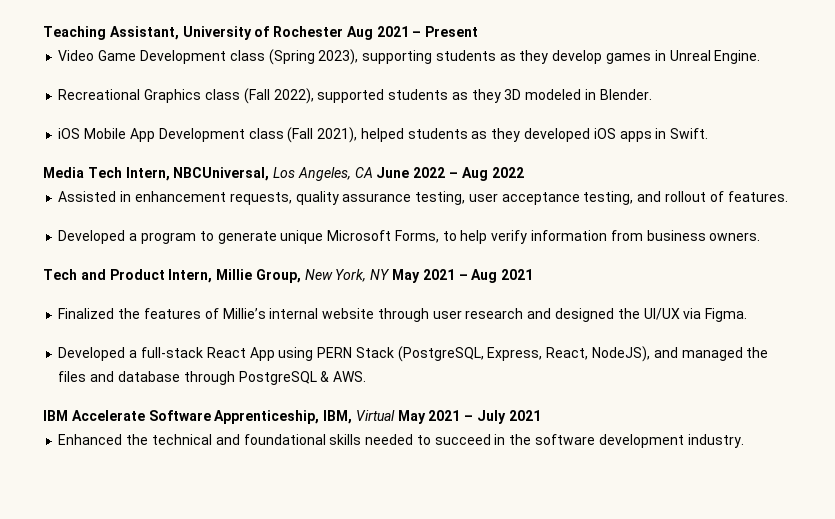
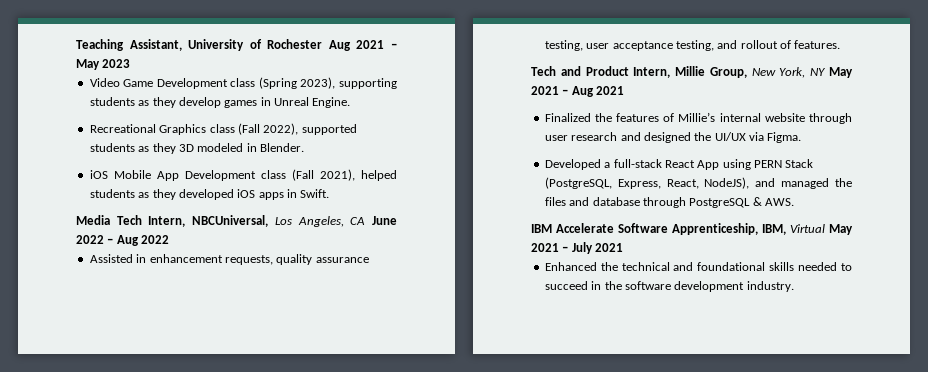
[425,26,479,37] Present -> [76,59,131,70] May 2023
[58,230,761,244] // Developed a program to generate unique Microsoft Forms, to help verify information from business owners. -> (841, 44) none

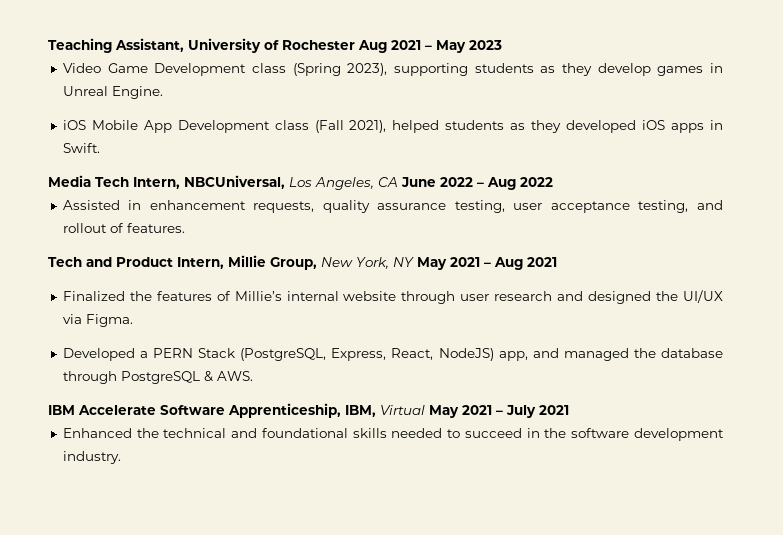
[89,123,357,135] [89,143,304,154] // Recreational Graphics class (Fall 2022), supported students as they 3D modeled in Blender. -> (163, 92) none
[613,159,751,170] full-stack React App using -> (148, 354) none
[704,177,750,189] NodeJS), -> [438,348,528,361] NodeJS) app,
[544,197,590,206] files and -> (656, 353) none

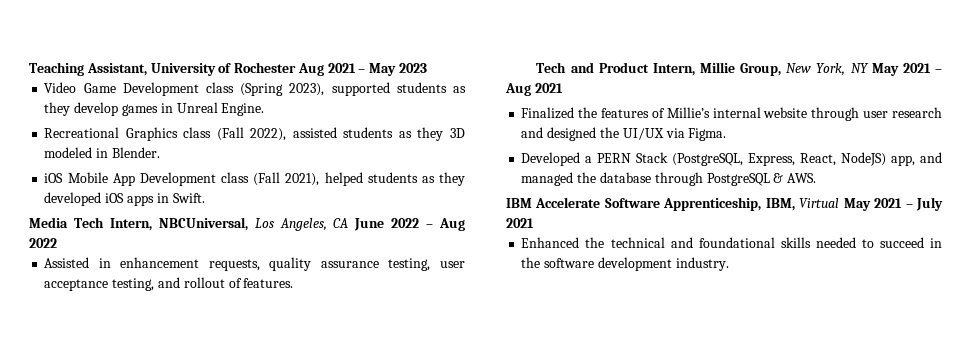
[393,63,468,76] supporting -> [331,82,390,96] supported
(163, 92) none -> [44,127,466,141] [44,147,160,158] // Recreational Graphics class (Fall 2022), assisted students as they 3D modeled in Blender.

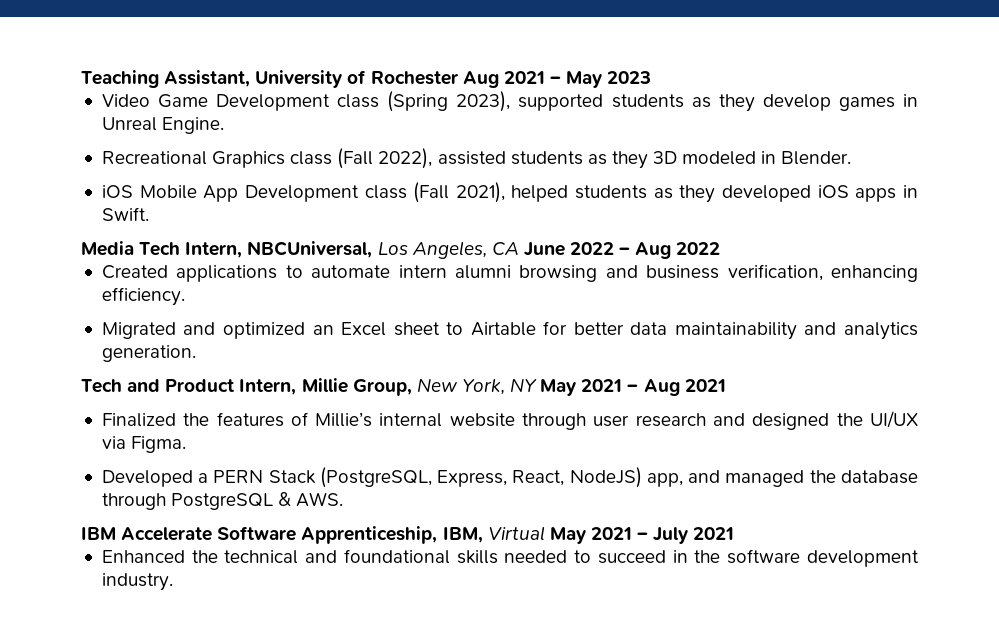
[44,257,465,271] [44,277,294,291] Assisted in enhancement requests, quality assurance testing, user acceptance testing, and rollout of features. -> [101,264,918,282] [101,287,185,306] [101,321,919,340] [101,345,196,362] Created applications to automate intern alumni browsing and business verification, enhancing efficiency. // Migrated and optimized an Excel sheet to Airtable for better data maintainability and analytics generation.

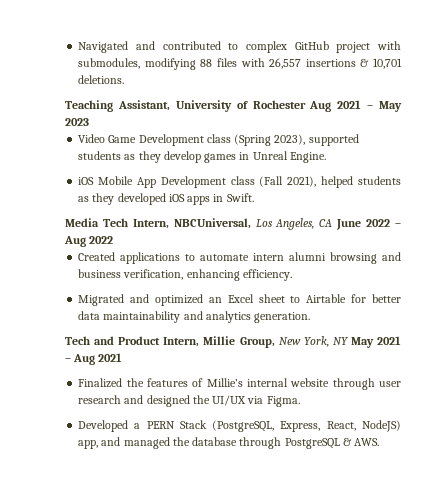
(81, 79) none -> [78,41,401,53] [78,58,402,70] [78,75,125,84] Navigated and contributed to complex GitHub project with submodules, modifying 88 files with 26,557 insertions & 10,701 deletions. //
[101,148,852,169] // Recreational Graphics class (Fall 2022), assisted students as they 3D modeled in Blender. -> (326, 157) none
[81,526,735,544] [101,549,919,567] [101,573,173,591] // IBM Accelerate Software Apprenticeship, IBM, Virtual May 2021 – July 2021 // Enhanced the technical and foundational skills needed to succeed in the software development industry. -> (380, 442) none

